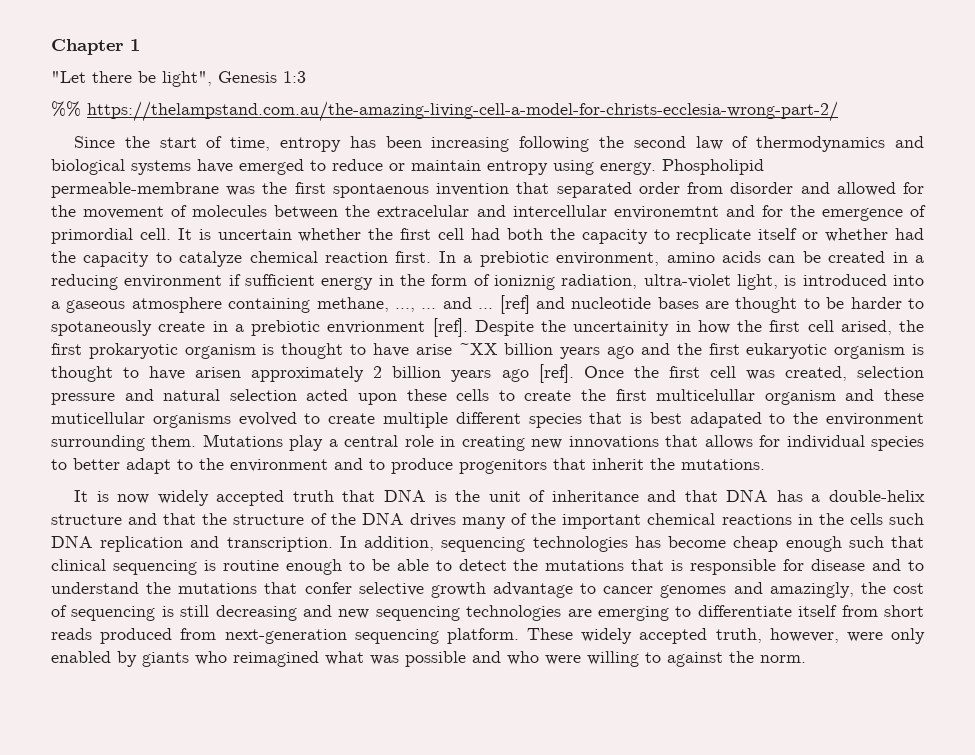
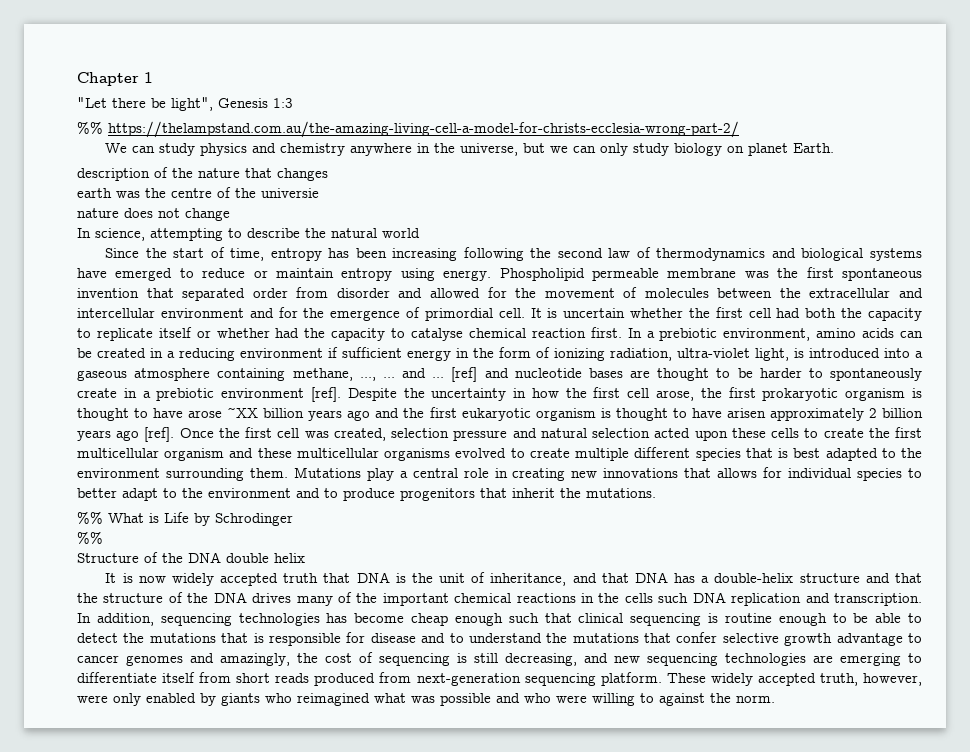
(838, 111) none -> [105,143,835,156] [77,167,328,181] [77,187,319,198] [77,208,230,221] [77,228,420,241] // We can study physics and chemistry anywhere in the universe, but we can only study biology on planet Earth. // description of the nature that changes // earth was the centre of the universie // nature does not change // In science, attempting to describe the natural world
[51,182,219,198] permeable-membrane -> [591,268,737,281] permeable membrane
[332,183,429,198] spontaenous -> [841,268,922,281] spontaneous
[377,205,470,217] extracelular -> [809,288,891,298] extracellular
[613,206,719,219] environemtnt -> [160,308,244,318] environment
[676,228,752,244] recplicate -> [96,328,153,341] replicate
[179,251,243,267] catalyze -> [411,328,464,341] catalyse
[493,275,555,290] ioniznig -> [554,348,605,361] ionizing
[51,320,152,336] spotaneously -> [829,368,922,381] spontaneously
[327,321,426,334] envrionment -> [221,388,305,398] environment
[573,321,670,336] uncertainity -> [431,388,507,401] uncertainty
[840,320,892,335] arised, -> [656,390,695,401] arose,
[415,344,452,355] arise -> [188,410,223,418] arose
[656,389,756,401] multicelullar -> [77,448,159,458] multicellular
[51,412,145,424] muticellular -> [296,448,379,458] multicellular
[689,412,762,428] adapated -> [825,448,878,461] adapted
(765, 464) none -> [77,511,293,526] [77,531,103,544] [77,552,305,563] // %% What is Life by Schrodinger // %% // Structure of the DNA double helix
[551,490,639,502] inheritance -> [490,573,567,586] inheritance,
[215,605,297,621] decreasing -> [505,653,577,666] decreasing,

